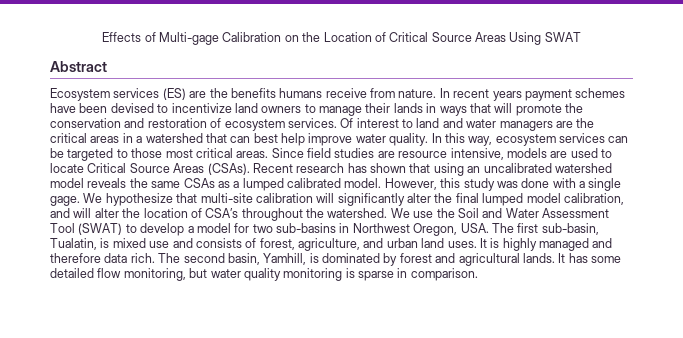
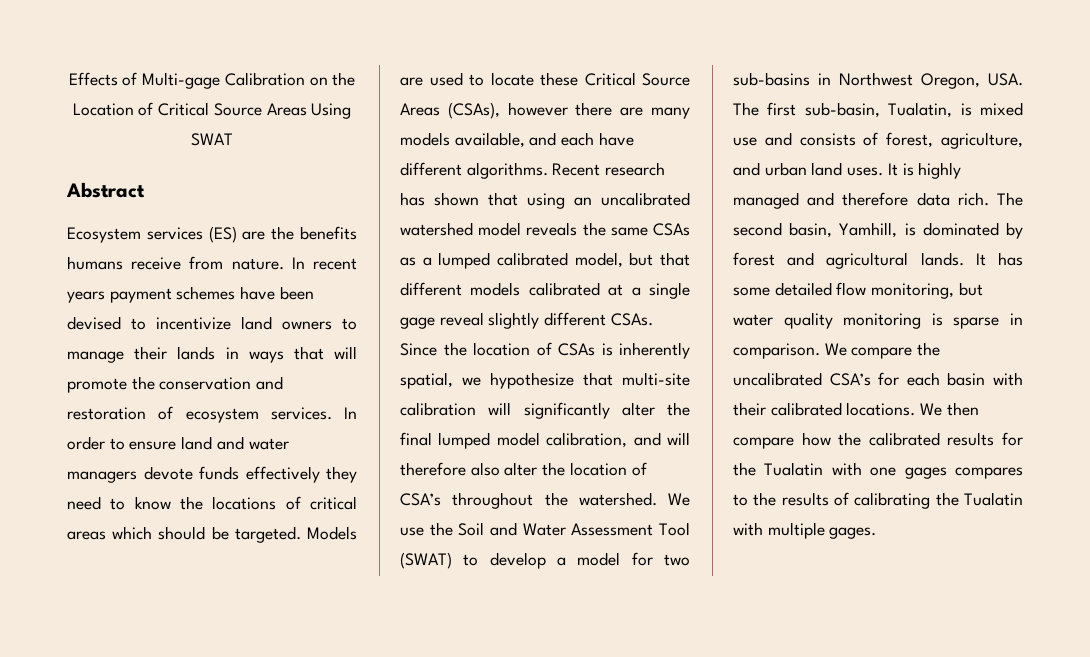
[340,118,595,131] [50,133,629,146] [50,148,547,161] Of interest to land and water managers are the critical areas in a watershed that can best help improve water quality. In this way, ecosystem services can be targeted to those most critical areas. Since field studies are resource intensive, models -> [344,407,357,419] [67,436,289,450] [67,466,357,483] [67,496,357,510] [67,526,357,543] In order to ensure land and water managers devote funds effectively they need to know the locations of critical areas which should be targeted. Models
[87,163,250,175] Critical Source Areas (CSAs). -> [540,72,690,86] [400,102,690,119] [400,132,634,148] [400,162,548,179] these Critical Source Areas (CSAs), however there are many models available, and each have different algorithms.
[344,178,622,191] [50,193,103,206] model. However, this study was done with a single gage. We -> [574,252,690,268] [400,282,690,299] [400,312,653,329] [400,342,690,359] [400,372,481,389] model, but that different models calibrated at a single gage reveal slightly different CSAs. Since the location of CSAs is inherently spatial, we
(92, 213) none -> [400,462,500,476] therefore also
(478, 274) none -> [824,342,941,359] [733,372,1023,386] [733,402,979,416] [733,432,1023,449] [733,462,1023,479] [733,492,1023,509] [733,522,877,539] We compare the uncalibrated CSA’s for each basin with their calibrated locations. We then compare how the calibrated results for the Tualatin with one gages compares to the results of calibrating the Tualatin with multiple gages.

